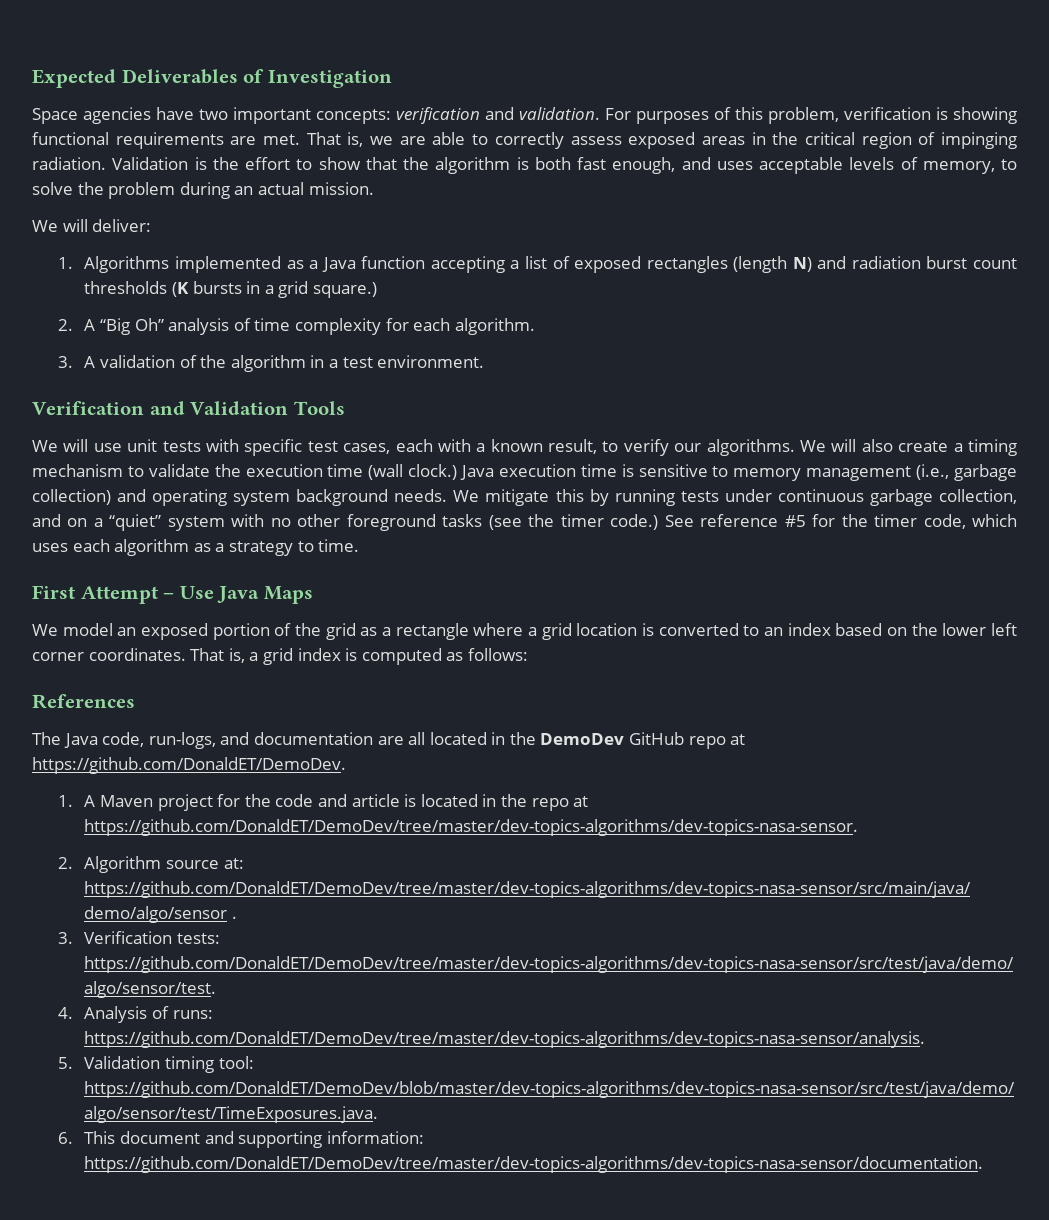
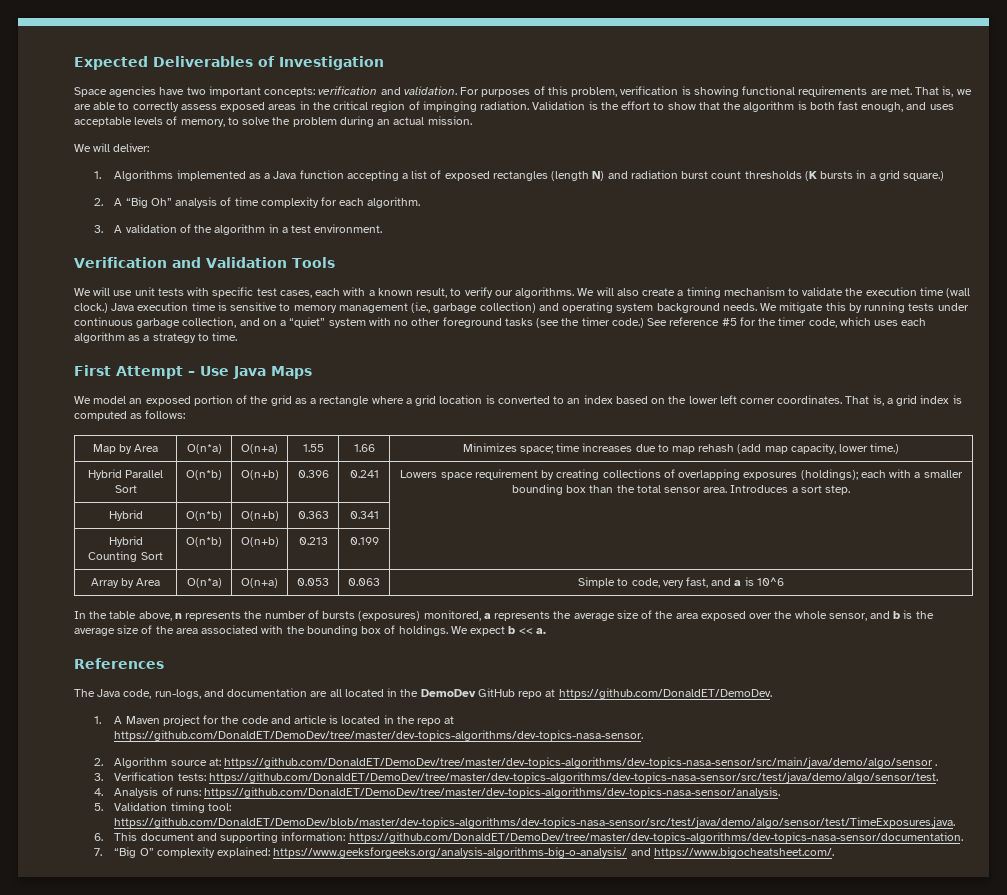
(528, 654) none -> [92,444,159,454] [186,444,222,454] [241,444,278,454] [302,444,324,452] [353,444,375,452] [462,443,900,454] [87,469,164,480] [114,485,137,493] [186,470,222,480] [240,470,279,480] [297,470,329,478] [349,470,379,478] [400,469,963,480] [511,484,851,495] [108,510,143,521] [186,511,222,521] [240,511,279,521] [297,511,329,519] [349,511,379,519] [108,536,143,547] [88,551,163,562] [186,537,222,547] [240,537,279,547] [298,537,328,545] [349,537,379,545] [90,578,161,588] [186,578,222,588] [241,578,278,588] [297,578,329,586] [348,578,380,586] [578,577,784,588] [74,610,934,621] [74,625,546,636] // Map by Area | O(n*a) | O(n+a) | 1.55 | 1.66 | Minimizes space; time increases due to map rehash (add map capacity, lower time.) // Hybrid Parallel Sort | O(n*b) | O(n+b) | 0.396 | 0.241 | Lowers space requirement by creating collections of overlapping exposures (holdings); each with a smaller bounding box than the total sensor area. Introduces a sort step. // Hybrid | O(n*b) | O(n+b) | 0.363 | 0.341 | // Hybrid Counting Sort | O(n*b) | O(n+b) | 0.213 | 0.199 | // Array by Area | O(n*a) | O(n+a) | 0.053 | 0.063 | Simple to code, very fast, and a is 10^6 // In the table above, n represents the number of bursts (exposures) monitored, a represents the average size of the area exposed over the whole sensor, and b is the average size of the area associated with the bounding box of holdings. We expect b << a.
(984, 1164) none -> [94,847,834,858] // 7. “Big O” complexity explained: https://www.geeksforgeeks.org/analysis-algorithms-big-o-analysis/ and https://www.bigocheatsheet.com/.

